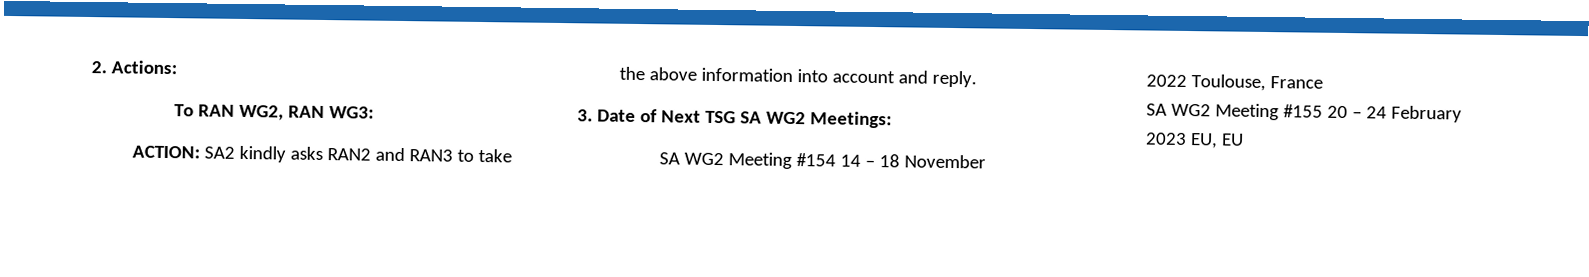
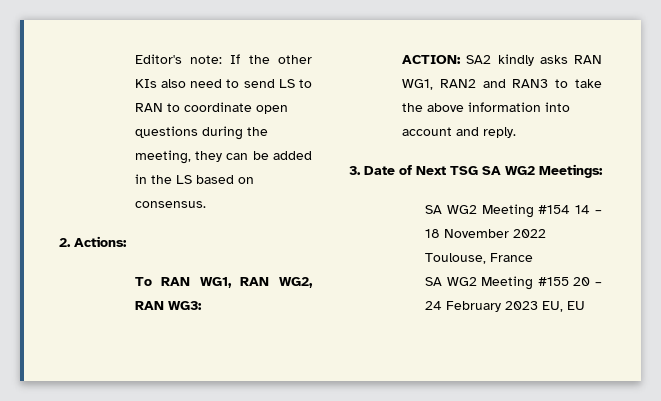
(91, 67) none -> [134,54,312,64] [134,79,312,88] [134,102,288,114] [134,126,268,140] [134,150,312,164] [134,174,254,184] [134,201,206,208] Editor's note: If the other KIs also need to send LS to RAN to coordinate open questions during the meeting, they can be added in the LS based on consensus. //
(236, 110) none -> [199,277,270,288] WG1, RAN
(323, 153) none -> [574,55,602,64] [402,79,434,90] RAN WG1,

